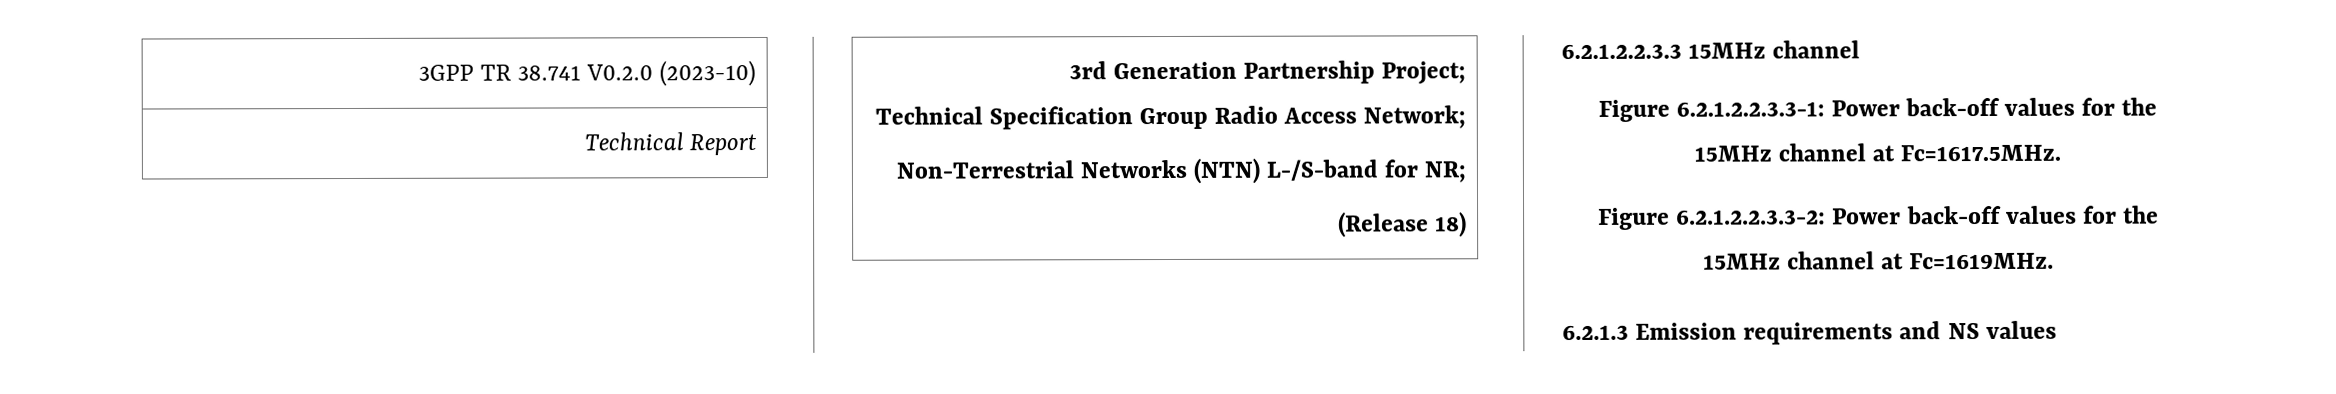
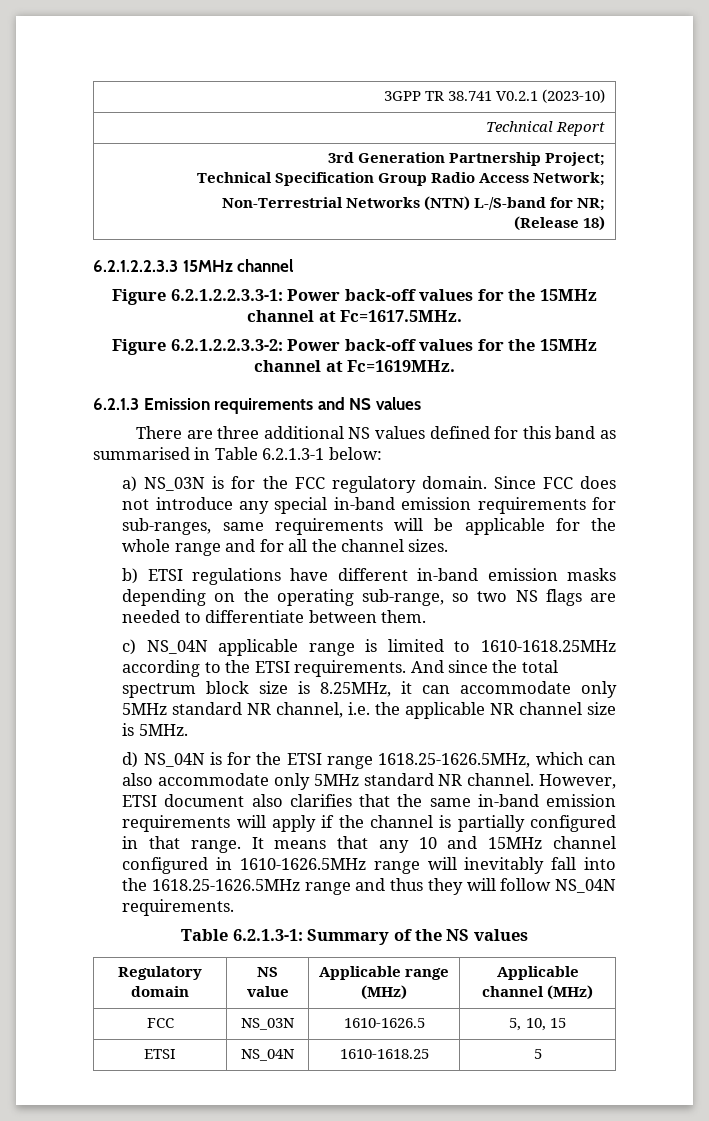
[586,64,654,81] V0.2.0 -> [496,91,539,101] V0.2.1
(2057, 330) none -> [135,426,616,439] [93,447,382,460] [122,476,616,493] [122,497,616,514] [122,518,616,535] [122,539,449,556] [122,568,616,585] [122,589,617,606] [122,610,427,623] [122,639,616,656] [122,660,558,677] [122,681,618,698] [122,702,617,719] [122,723,188,736] [122,752,616,769] [122,773,616,790] [122,794,617,807] [122,815,616,832] [122,836,617,853] [122,857,616,874] [122,878,617,895] [122,899,235,916] [181,929,528,945] [118,966,202,980] [131,986,189,997] [257,967,278,977] [246,986,289,997] [318,966,450,980] [361,985,407,1000] [496,966,579,980] [481,985,594,1000] [146,1018,174,1028] [241,1018,295,1030] [343,1018,425,1028] [509,1018,566,1031] [144,1049,176,1059] [241,1049,295,1061] [339,1049,429,1059] [533,1049,542,1059] // There are three additional NS values defined for this band as summarised in Table 6.2.1.3-1 below: // a) NS_03N is for the FCC regulatory domain. Since FCC does not introduce any special in-band emission requirements for sub-ranges, same requirements will be applicable for the whole range and for all the channel sizes. // b) ETSI regulations have different in-band emission masks depending on the operating sub-range, so two NS flags are needed to differentiate between them. // c) NS_04N applicable range is limited to 1610-1618.25MHz according to the ETSI requirements. And since the total spectrum block size is 8.25MHz, it can accommodate only 5MHz standard NR channel, i.e. the applicable NR channel size is 5MHz. // d) NS_04N is for the ETSI range 1618.25-1626.5MHz, which can also accommodate only 5MHz standard NR channel. However, ETSI document also clarifies that the same in-band emission requirements will apply if the channel is partially configured in that range. It means that any 10 and 15MHz channel configured in 1610-1626.5MHz range will inevitably fall into the 1618.25-1626.5MHz range and thus they will follow NS_04N requirements. // Table 6.2.1.3-1: Summary of the NS values // Regulatory domain | NS value | Applicable range (MHz) | Applicable channel (MHz) // FCC | NS_03N | 1610-1626.5 | 5, 10, 15 // ETSI | NS_04N | 1610-1618.25 | 5

